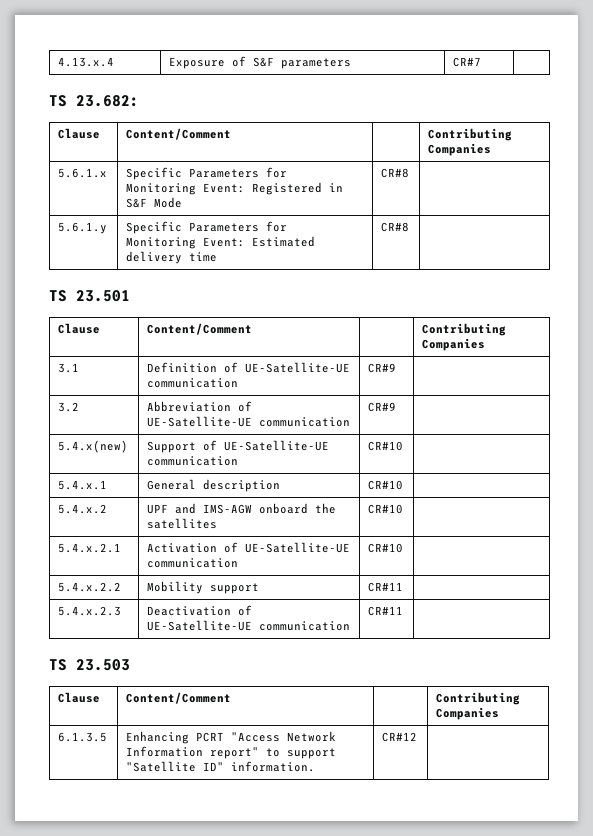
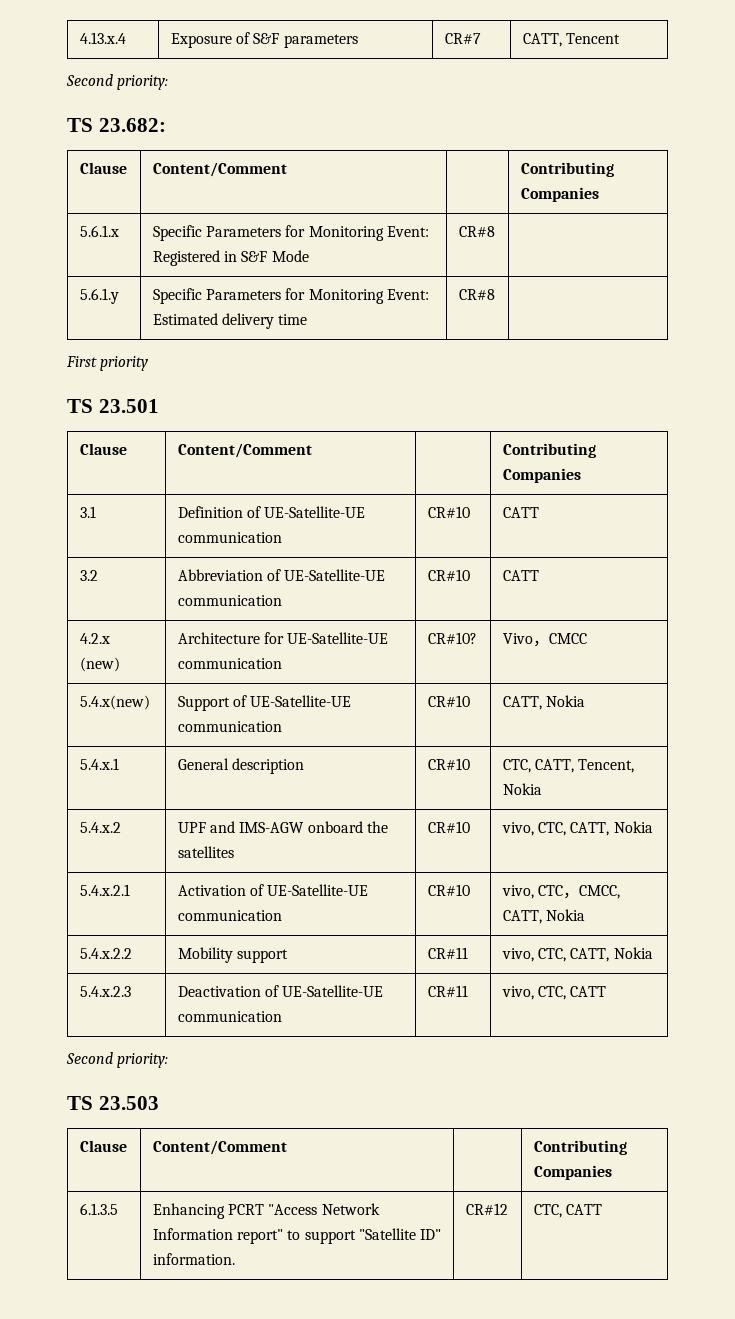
(482, 62) none -> [522,33,620,47] [66,74,169,90] CATT, Tencent // Second priority:
(410, 227) none -> [66,356,149,371] // First priority
[368,363,397,373] CR#9 | -> [427,506,470,518] [502,507,539,518] CR#10 | CATT
[368,402,397,412] CR#9 | -> [427,569,470,581] [502,570,539,581] [79,633,110,644] [79,657,120,672] [177,632,389,644] [177,658,282,669] [427,632,477,644] [502,633,587,647] CR#10 | CATT // 4.2.x (new) | Architecture for UE-Satellite-UE communication | CR#10? | Vivo，CMCC
(404, 446) none -> [502,695,585,710] CATT, Nokia
(404, 485) none -> [502,759,635,773] [502,783,542,795] CTC, CATT, Tencent, Nokia
(404, 509) none -> [501,821,653,836] vivo, CTC, CATT, Nokia
(404, 548) none -> [501,885,620,899] [502,909,585,924] vivo, CTC，CMCC, CATT, Nokia
(404, 587) none -> [501,947,653,962] vivo, CTC, CATT, Nokia
(404, 611) none -> [501,986,607,1000] [66,1052,169,1068] vivo, CTC, CATT // Second priority:
(418, 737) none -> [533,1204,602,1218] CTC, CATT

